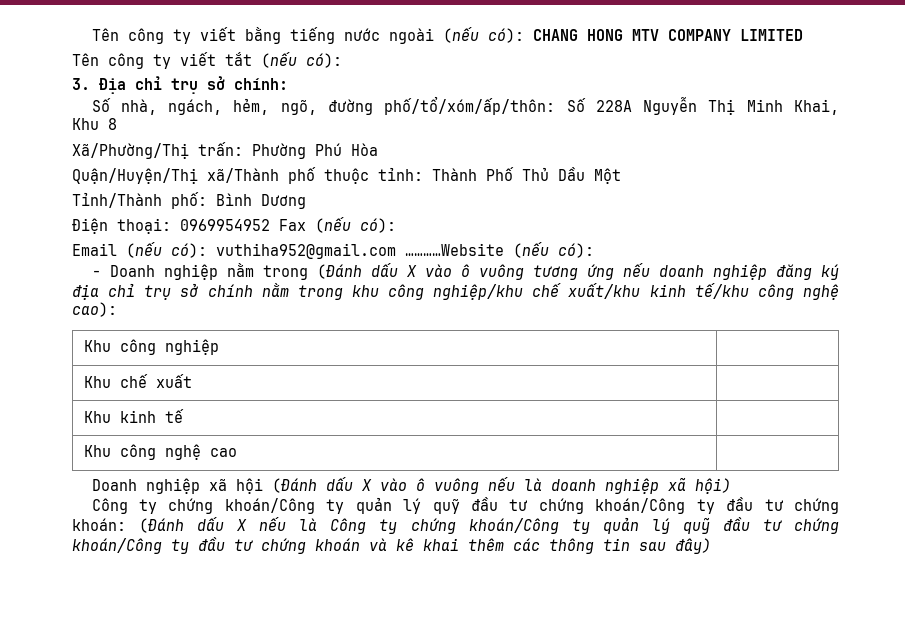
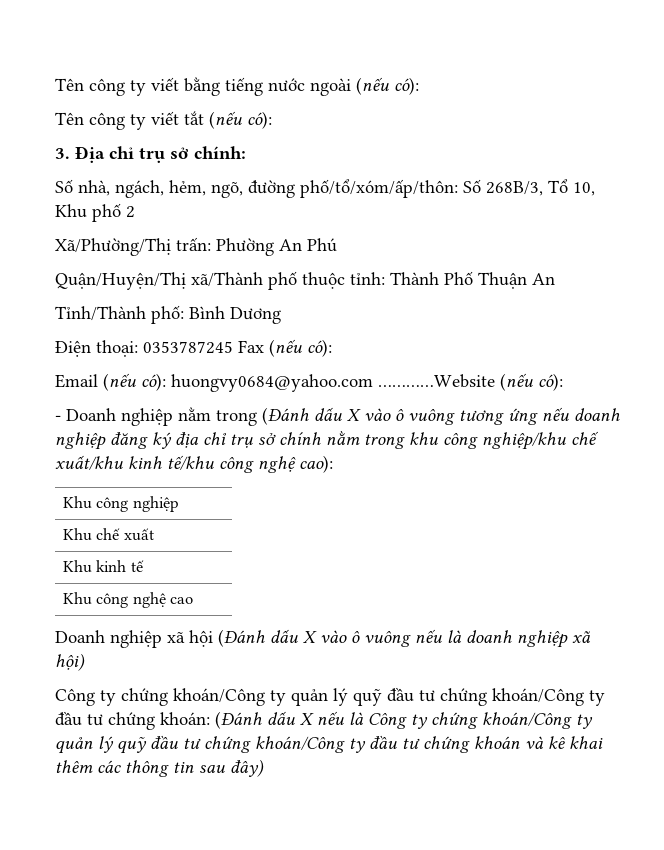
[532,29,803,41] CHANG HONG MTV COMPANY LIMITED -> (419, 86) none
[595,97,839,115] [72,118,117,130] 228A Nguyễn Thị Minh Khai, Khu 8 -> [486,179,595,196] [55,203,135,222] 268B/3, Tổ 10, Khu phố 2
(306, 151) none -> [279,239,302,251] An
[351,143,378,156] Hòa -> (337, 245) none
[522,167,621,184] Thủ Dầu Một -> [478,272,555,289] Thuận An
[180,219,270,231] 0969954952 -> [143,341,233,354] 0353787245
[216,243,396,259] vuthiha952@gmail.com -> [171,374,373,392] huongvy0684@yahoo.com

